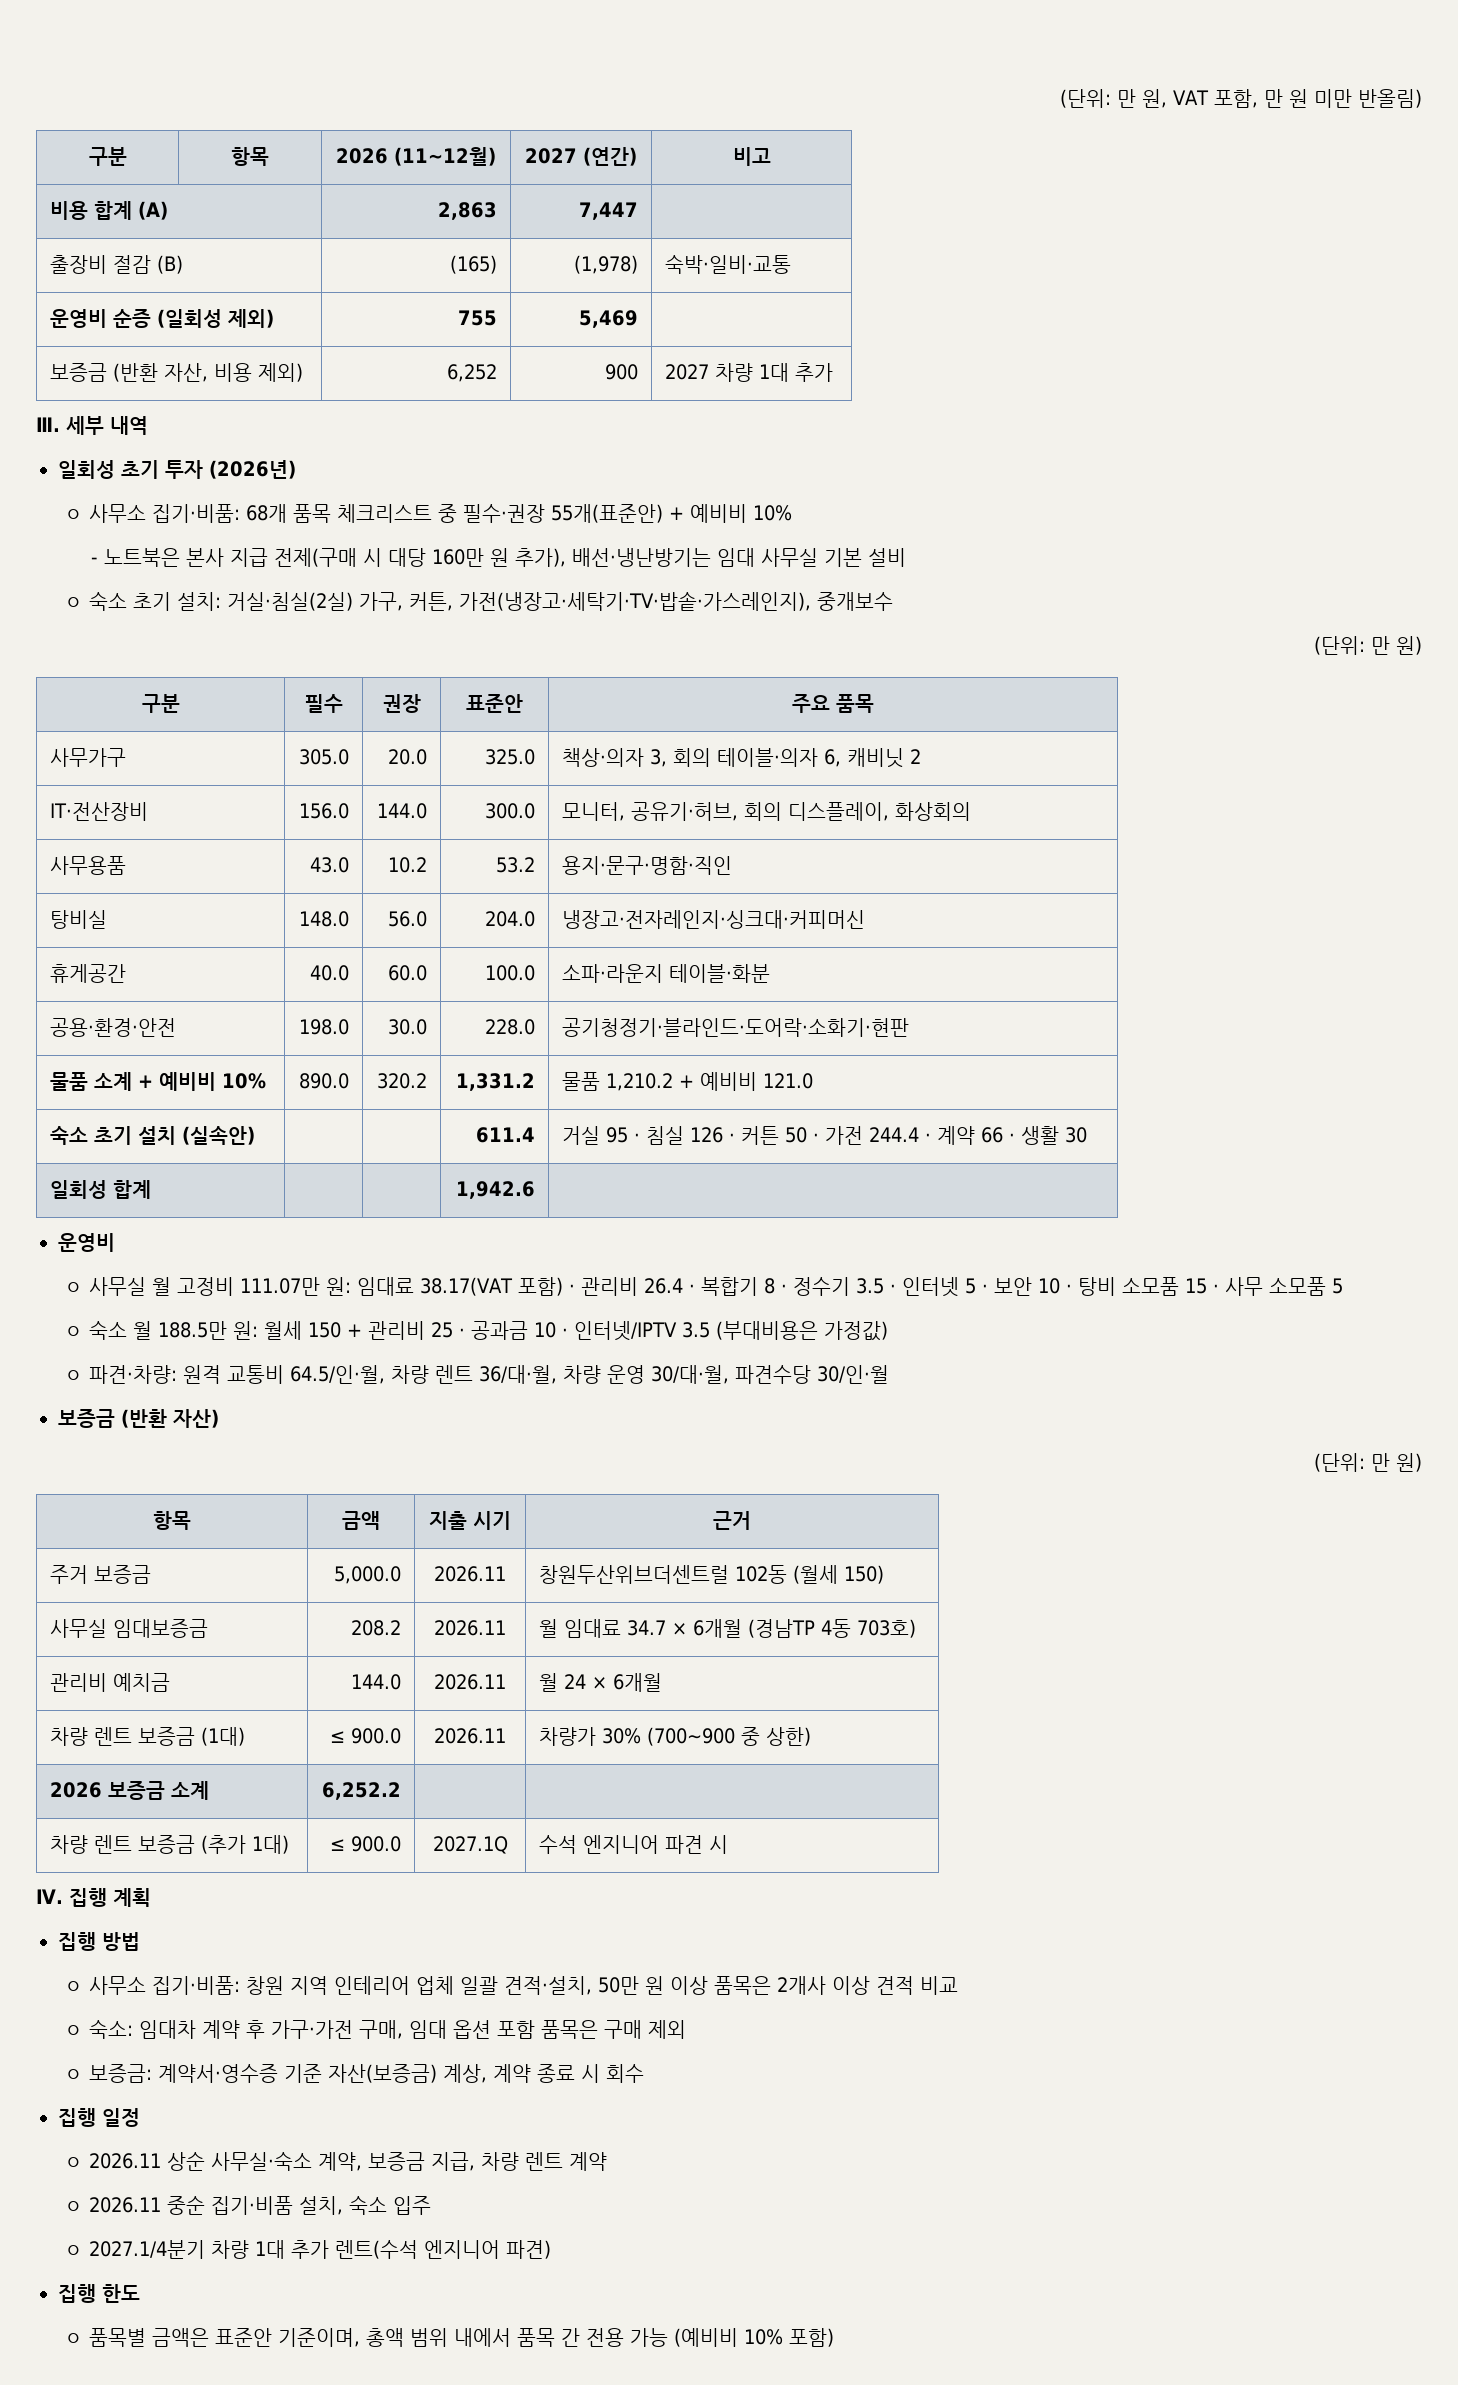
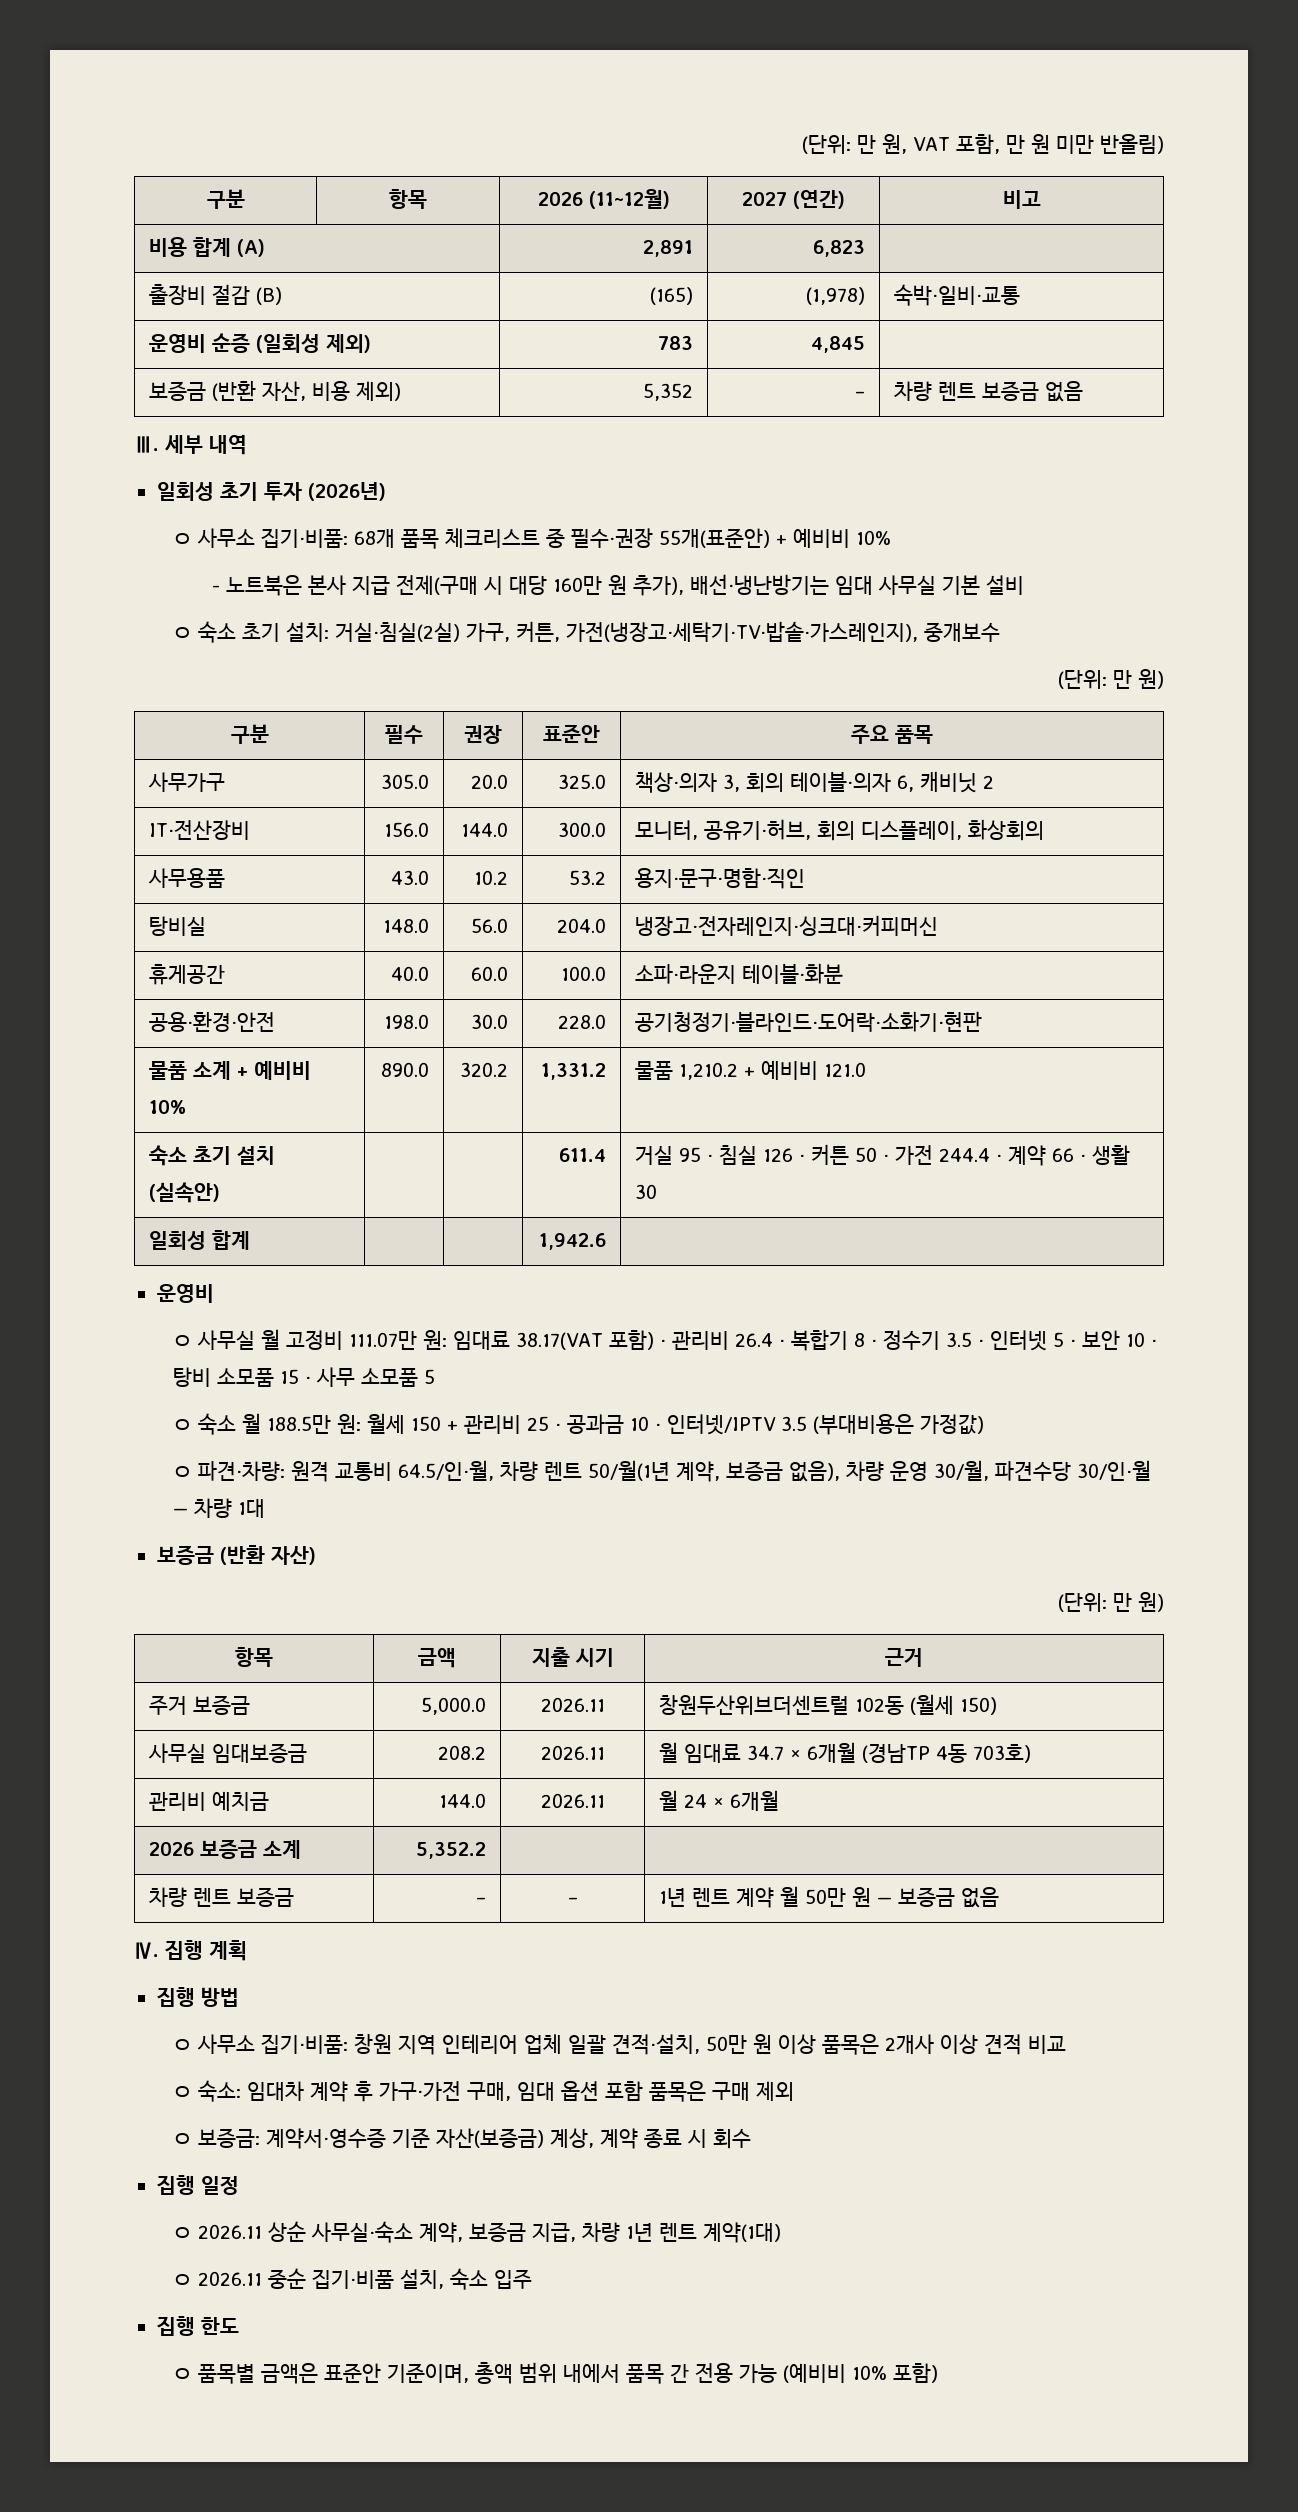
[438,202,498,220] [579,202,639,220] 2,863 | 7,447 -> [642,240,693,257] [812,240,865,257] 2,891 | 6,823
[458,310,498,326] [579,310,639,328] 755 | 5,469 -> [657,336,693,350] [810,336,865,353] 783 | 4,845
[447,364,498,382] [605,364,639,380] [664,363,833,382] 6,252 | 900 | 2027 차량 1대 추가 -> [642,383,693,401] [854,391,865,398] [894,381,1084,402] 5,352 | – | 차량 렌트 보증금 없음
[478,1365,557,1384] 36/대·월, -> [588,1460,841,1482] 50/월(1년 계약, 보증금 없음),
[650,1365,729,1384] 30/대·월, -> [934,1460,990,1481] 30/월,
(889, 1374) none -> [173,1498,266,1518] — 차량 1대
[49,1727,245,1746] [330,1728,402,1744] [434,1728,506,1744] [538,1727,811,1746] // 차량 렌트 보증금 (1대) | ≤ 900.0 | 2026.11 | 차량가 30% (700~900 중 상한) -> (780, 1800) none
[322,1782,402,1800] [49,1835,289,1854] [330,1836,402,1852] [432,1836,508,1854] [538,1835,728,1854] 6,252.2 | | // 차량 렌트 보증금 (추가 1대) | ≤ 900.0 | 2027.1Q | 수석 엔지니어 파견 시 -> [415,1842,486,1859] [149,1887,295,1907] [475,1897,486,1904] [567,1897,578,1904] [659,1886,1000,1908] 5,352.2 | | // 차량 렌트 보증금 | – | – | 1년 렌트 계약 월 50만 원 — 보증금 없음
[524,2152,607,2171] 렌트 계약 -> [626,2222,782,2243] 1년 렌트 계약(1대)
[63,2240,551,2259] // ㅇ 2027.1/4분기 차량 1대 추가 렌트(수석 엔지니어 파견) -> (533, 2279) none

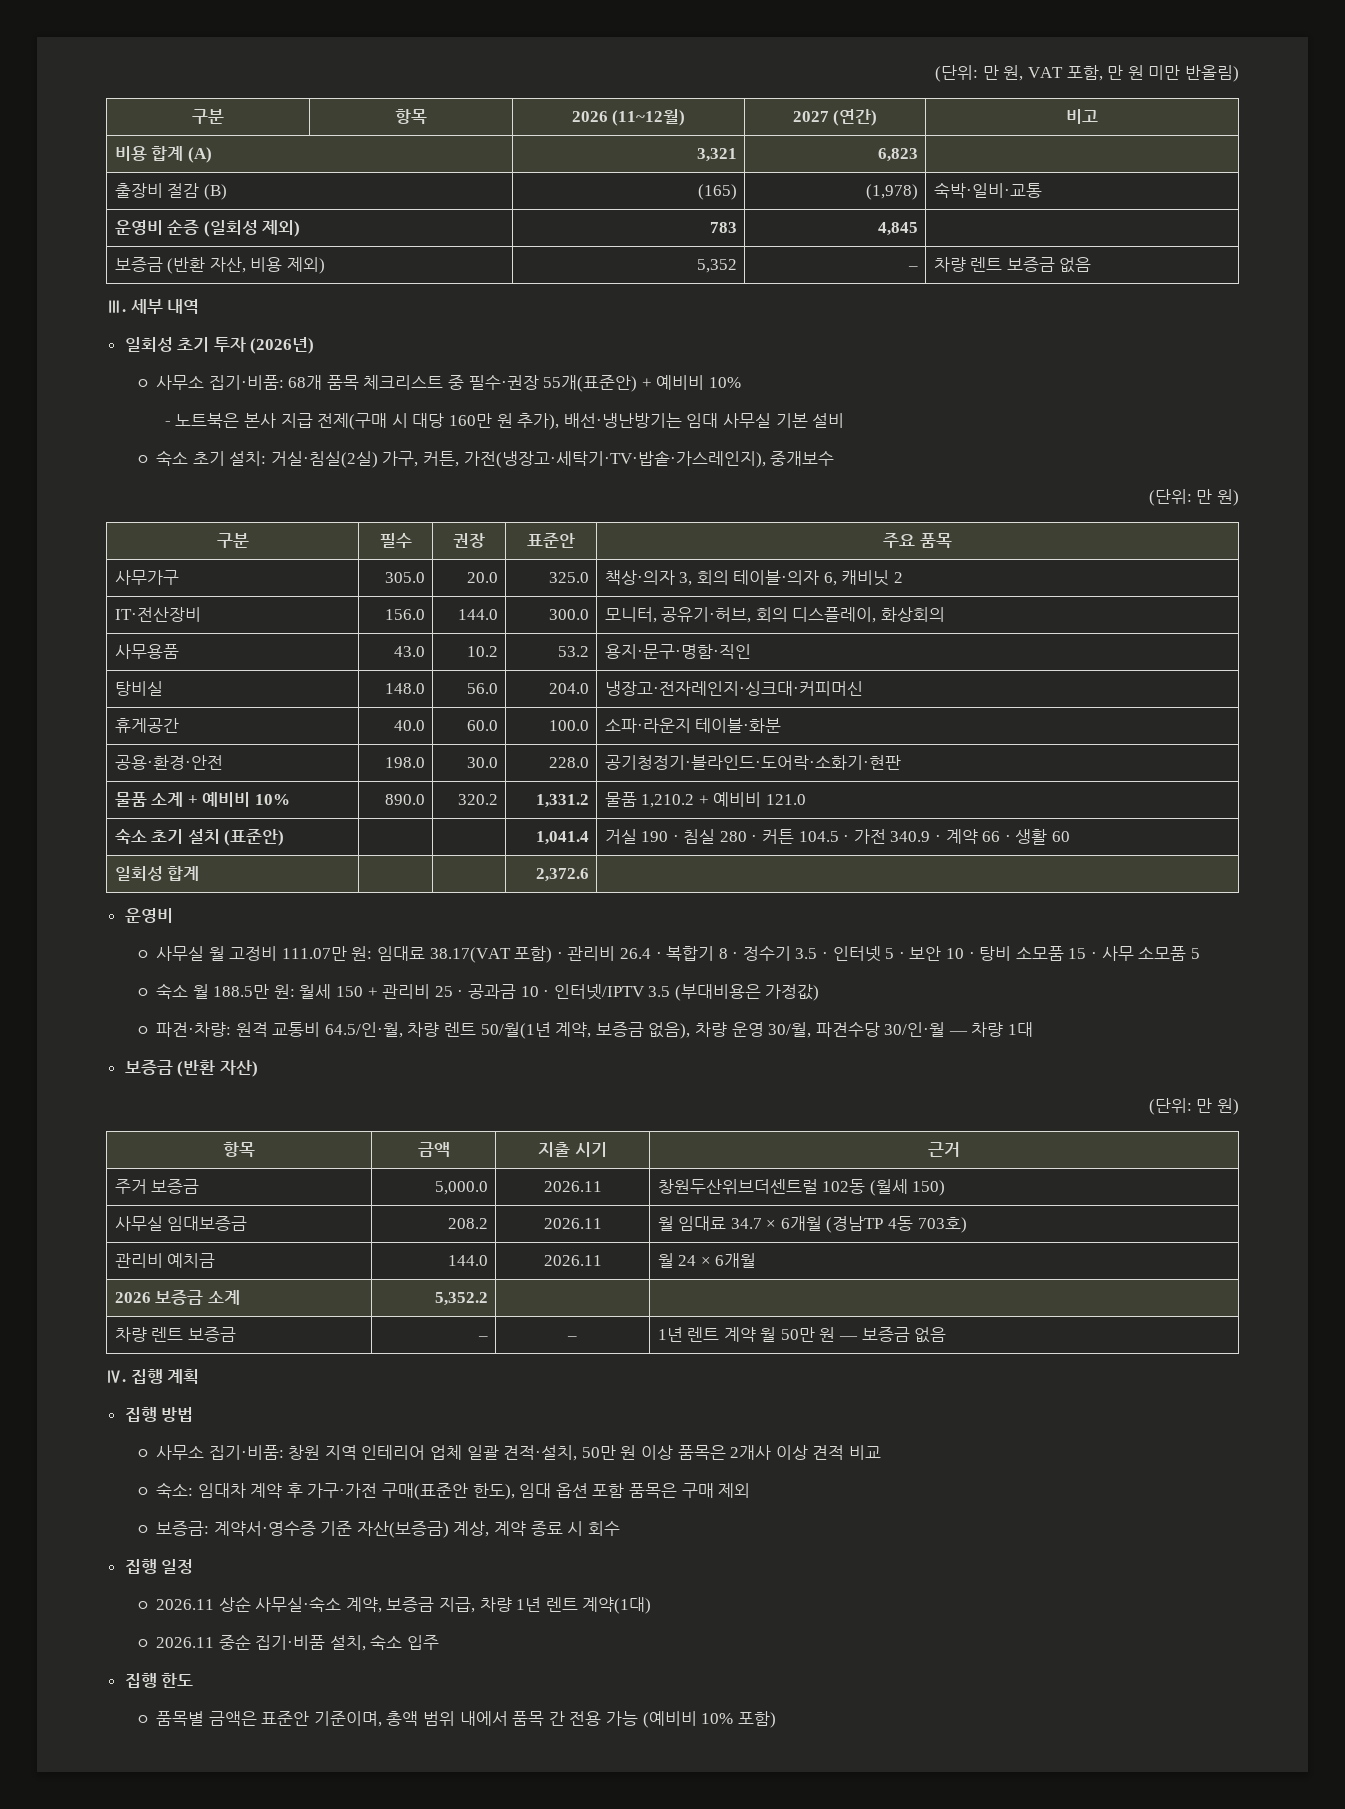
[642,240,693,257] 2,891 -> [696,148,737,162] 3,321
[149,1182,221,1203] [558,1148,606,1162] (실속안) | | | 611.4 -> [224,829,285,846] [535,831,589,845] (표준안) | | | 1,041.4
[679,1147,702,1162] 95 -> [641,831,669,842] 190
[763,1148,794,1162] 126 -> [719,831,747,842] 280
[855,1147,878,1162] 50 -> [798,831,839,842] 104.5
[939,1148,991,1162] 244.4 -> [890,831,931,842] 340.9
[635,1184,658,1199] 30 -> [1051,831,1070,842] 60
[538,1233,606,1250] 1,942.6 -> [535,868,589,882] 2,372.6
[467,2082,512,2101] 구매, -> [381,1483,515,1500] 구매(표준안 한도),

